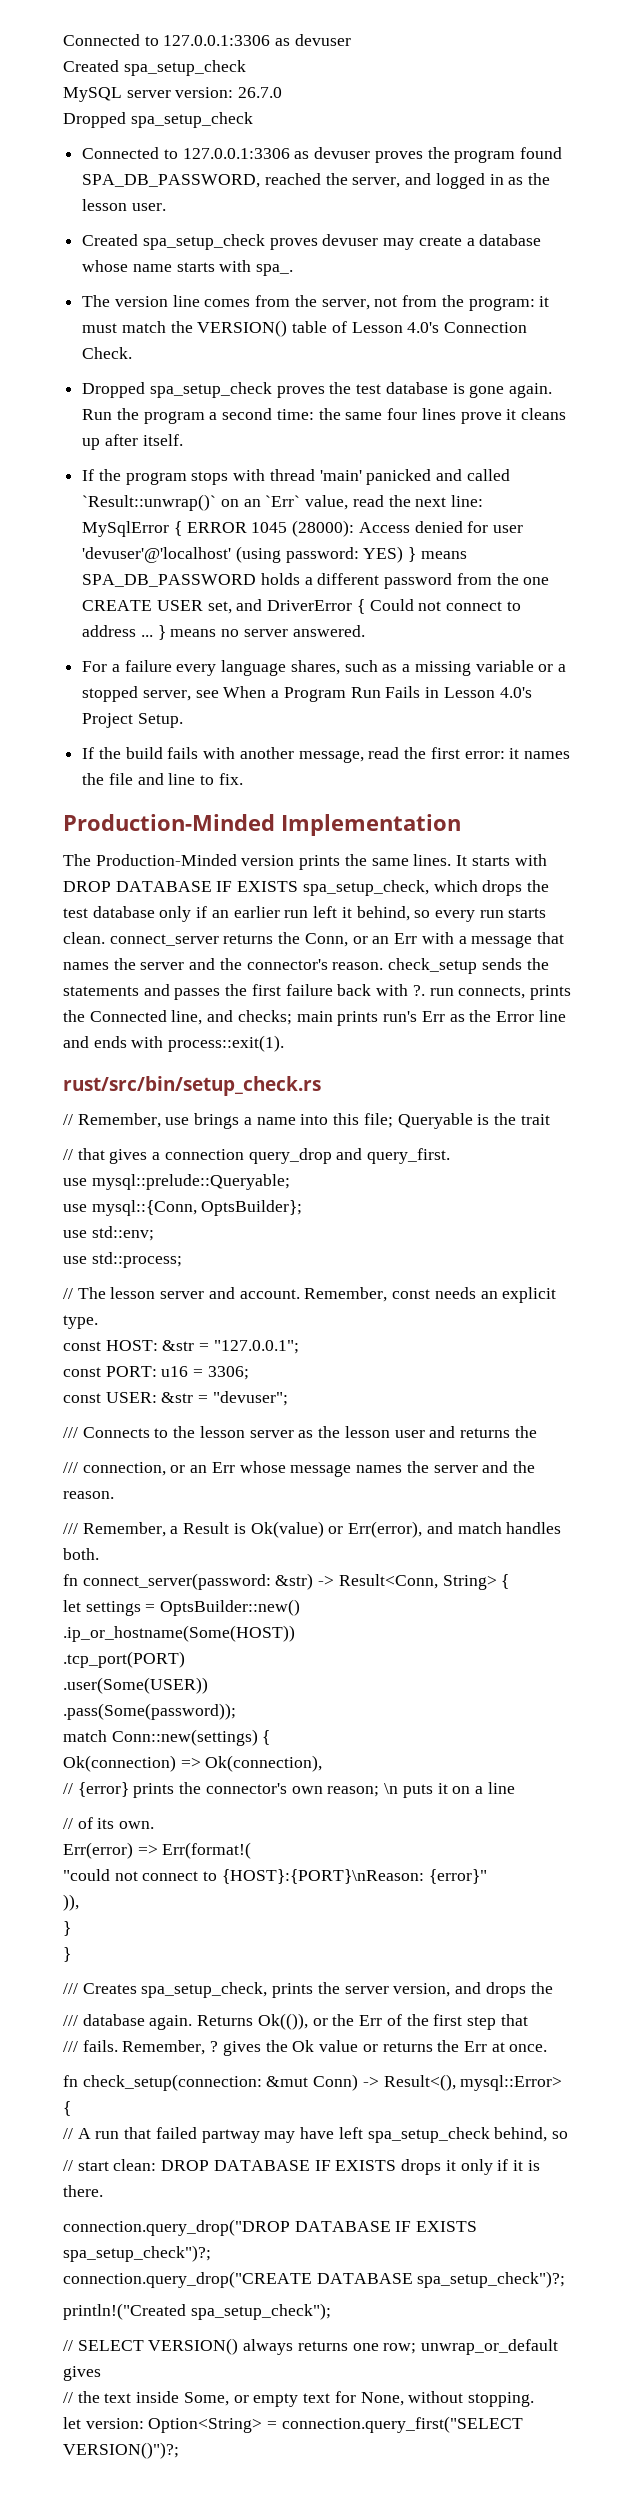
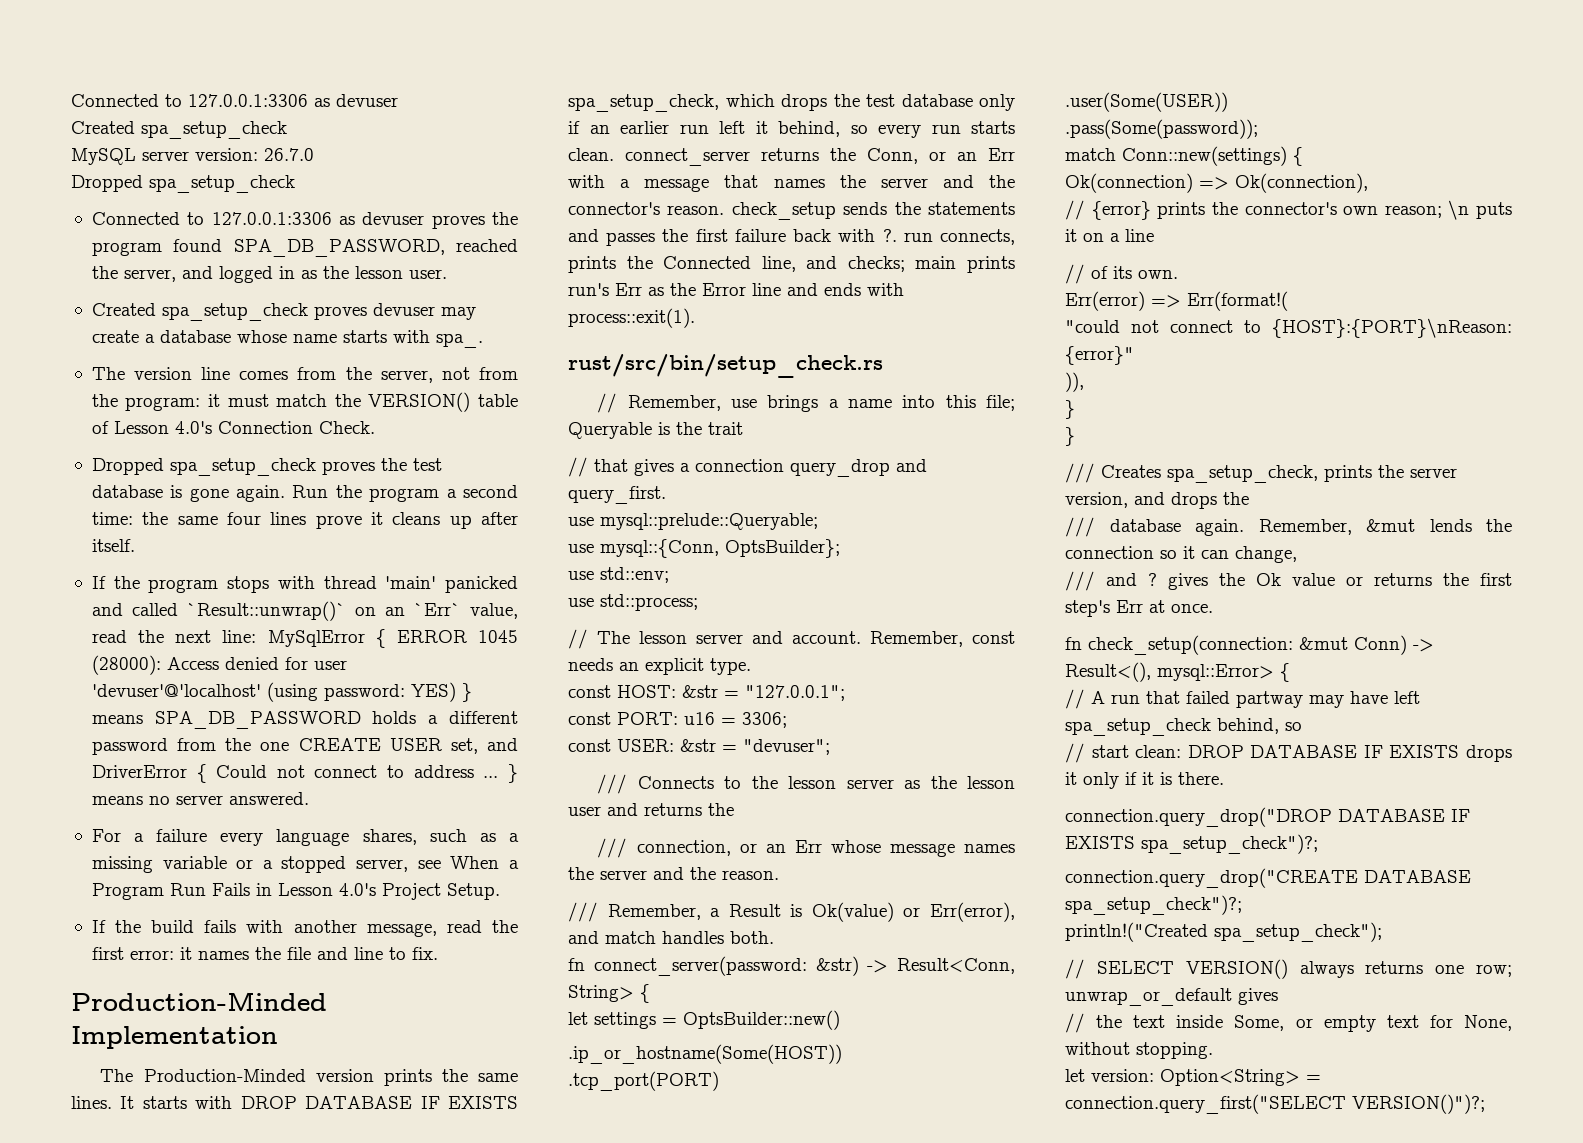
[197,2013,528,2030] [63,2040,206,2055] Returns Ok(()), or the Err of the first step that // /// fails. Remember, -> [1258,519,1512,535] [1065,546,1297,563] [1065,571,1137,591] Remember, &mut lends the connection so it can change, // /// and
(460, 2046) none -> [1480,573,1512,586] [1065,600,1110,617] first step's

